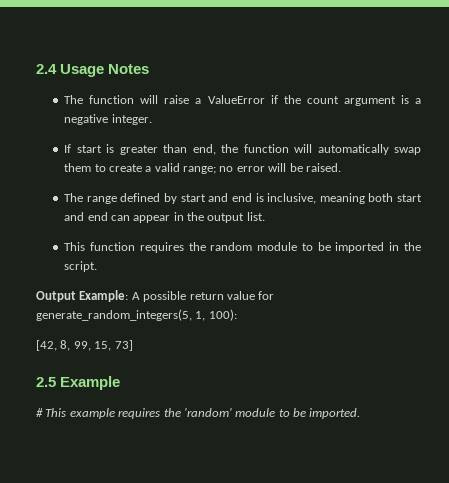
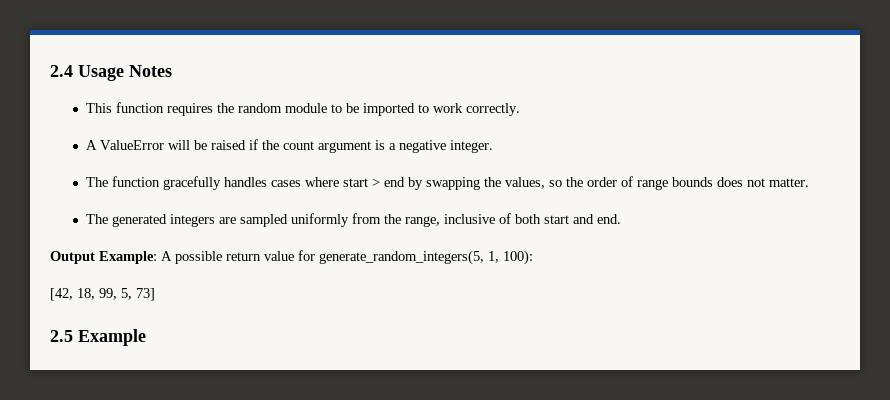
[64,95,422,106] [64,114,152,125] [64,144,421,155] [64,163,341,174] [64,193,423,204] [64,212,265,223] // The function will raise a ValueError if the count argument is a negative integer. // If start is greater than end, the function will automatically swap them to create a valid range; no error will be raised. // The range defined by start and end is inclusive, meaning both start and end can appear in the output list. -> (172, 71) none
[389,242,421,251] [64,261,98,272] in the script. -> [418,103,521,116] [86,139,494,153] [86,176,810,190] [86,213,622,227] to work correctly. // A ValueError will be raised if the count argument is a negative integer. // The function gracefully handles cases where start > end by swapping the values, so the order of range bounds does not matter. // The generated integers are sampled uniformly from the range, inclusive of both start and end.
[60,340,112,351] 8, 99, 15, -> [77,288,132,300] 18, 99, 5,
[36,408,361,419] // # This example requires the 'random' module to be imported. -> (146, 337) none

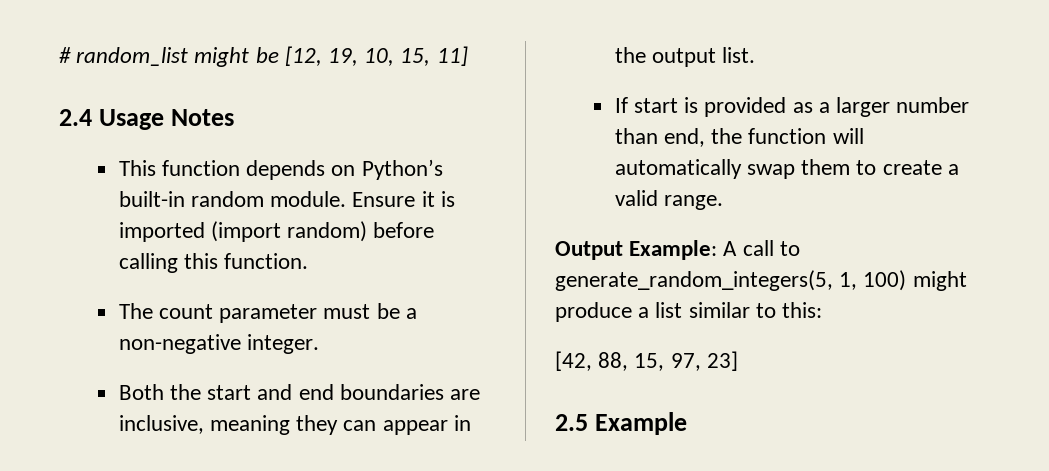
(50, 71) none -> [59,46,468,67] # random_list might be [12, 19, 10, 15, 11] //
[167,103,521,116] [86,139,494,153] [86,176,810,190] [86,213,622,227] [50,250,533,265] [50,288,155,301] requires the random module to be imported to work correctly. // A ValueError will be raised if the count argument is a negative integer. // The function gracefully handles cases where start > end by swapping the values, so the order of range bounds does not matter. // The generated integers are sampled uniformly from the range, inclusive of both start and end. // Output Example: A possible return value for generate_random_integers(5, 1, 100): // [42, 18, 99, 5, 73] -> [246,159,443,180] [118,191,455,207] [118,221,435,242] [118,253,309,273] [118,303,417,323] [118,334,319,354] [118,384,480,400] [118,415,471,435] [614,47,756,67] [614,97,970,117] [614,128,864,147] [614,159,959,179] [614,190,723,210] [555,240,800,260] [555,270,967,291] [555,302,823,322] [555,351,738,371] depends on Python’s built-in random module. Ensure it is imported (import random) before calling this function. // The count parameter must be a non-negative integer. // Both the start and end boundaries are inclusive, meaning they can appear in the output list. // If start is provided as a larger number than end, the function will automatically swap them to create a valid range. // Output Example: A call to generate_random_integers(5, 1, 100) might produce a list similar to this: // [42, 88, 15, 97, 23]

